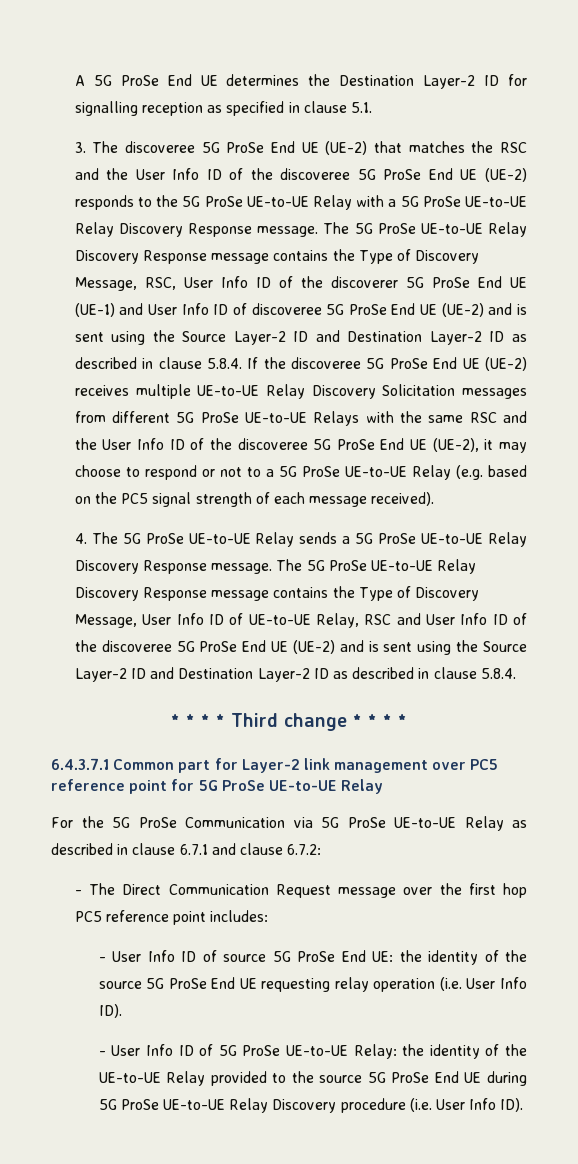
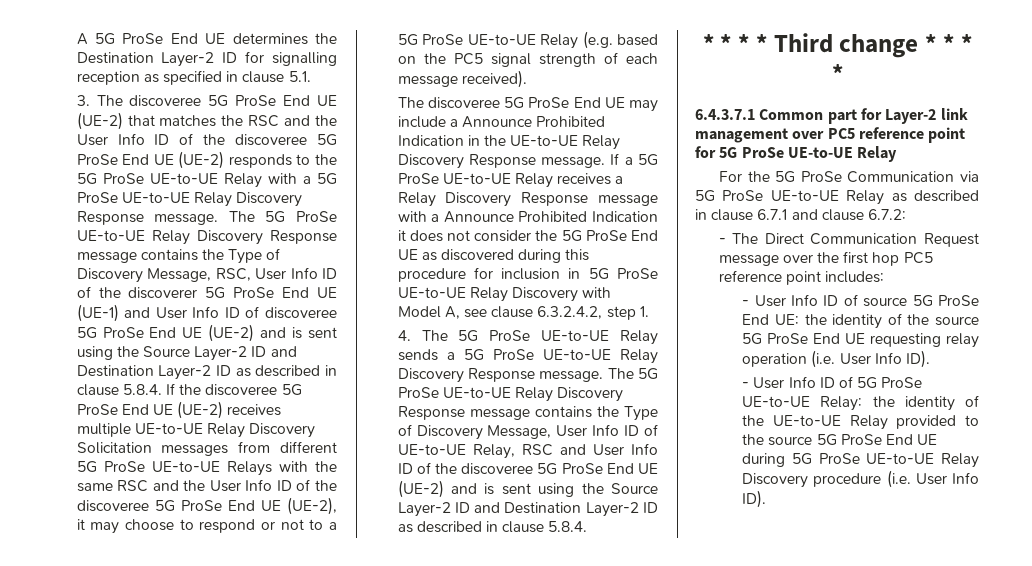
(435, 499) none -> [397,97,658,112] [397,116,606,128] [397,135,621,150] [397,153,658,169] [397,173,624,188] [397,192,658,207] [397,211,658,223] [397,230,658,242] [397,249,590,263] [397,267,658,282] [397,287,612,302] [397,306,649,320] // The discoveree 5G ProSe End UE may include a Announce Prohibited Indication in the UE-to-UE Relay Discovery Response message. If a 5G ProSe UE-to-UE Relay receives a Relay Discovery Response message with a Announce Prohibited Indication it does not consider the 5G ProSe End UE as discovered during this procedure for inclusion in 5G ProSe UE-to-UE Relay Discovery with Model A, see clause 6.3.2.4.2, step 1.

